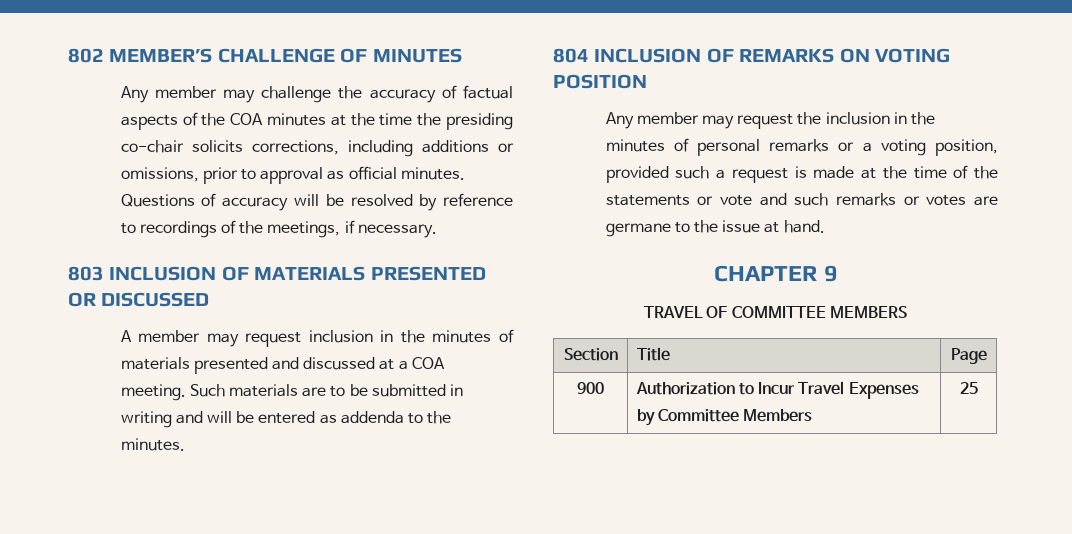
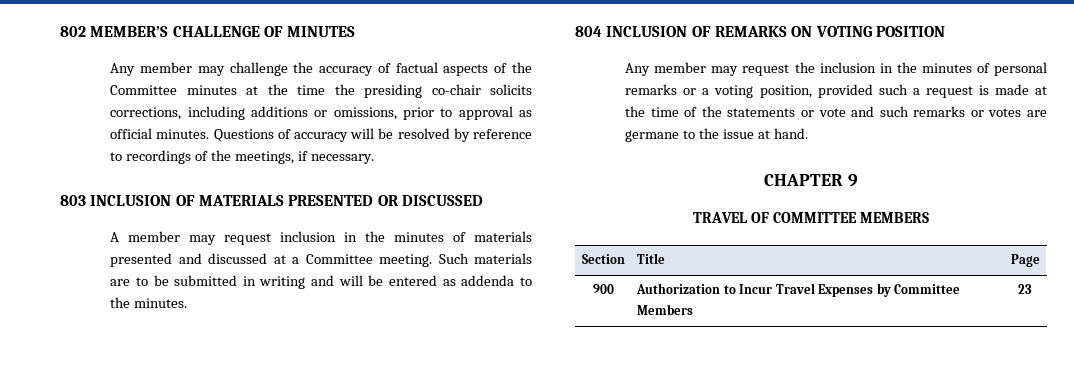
[230,113,264,125] COA -> [110,85,178,95] Committee
[411,357,445,369] COA -> [305,254,373,264] Committee
[959,382,978,394] 25 -> [1018,284,1032,294] 23

